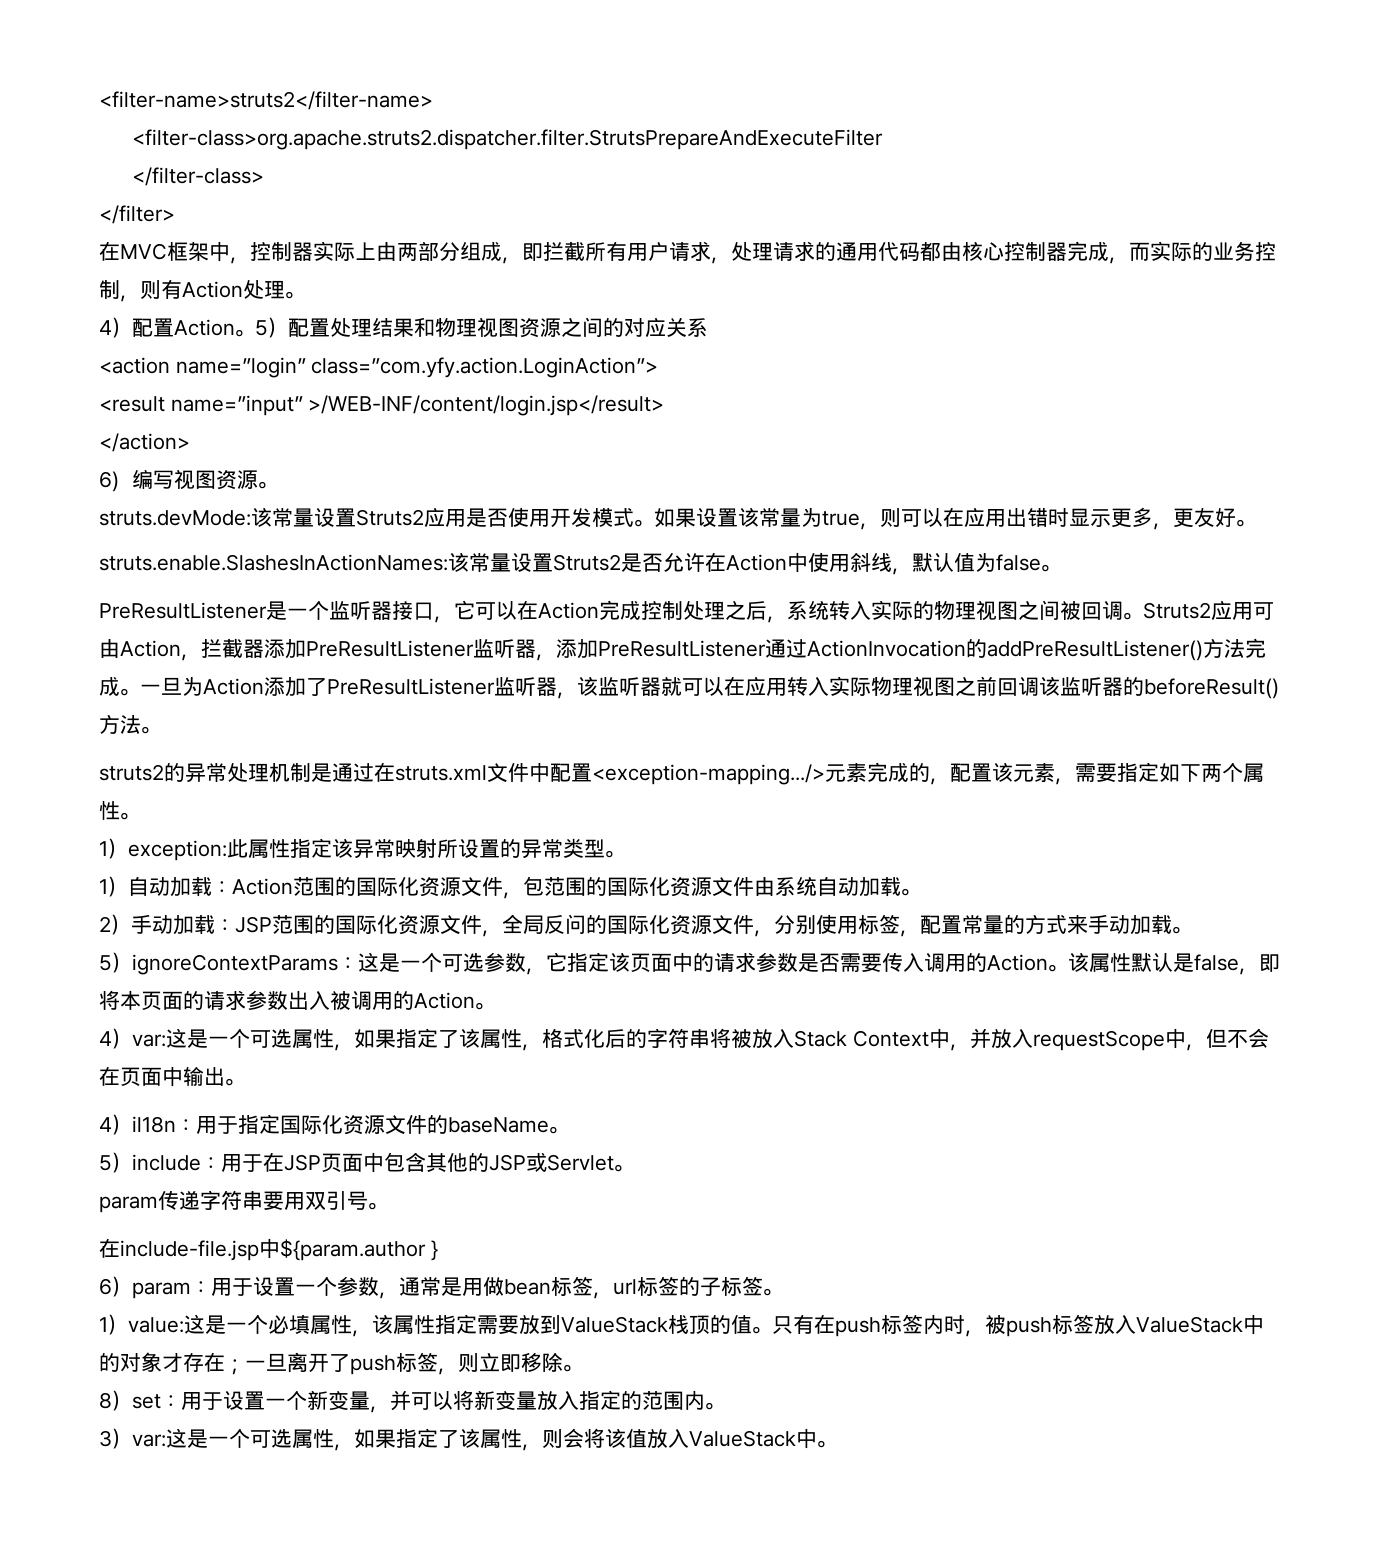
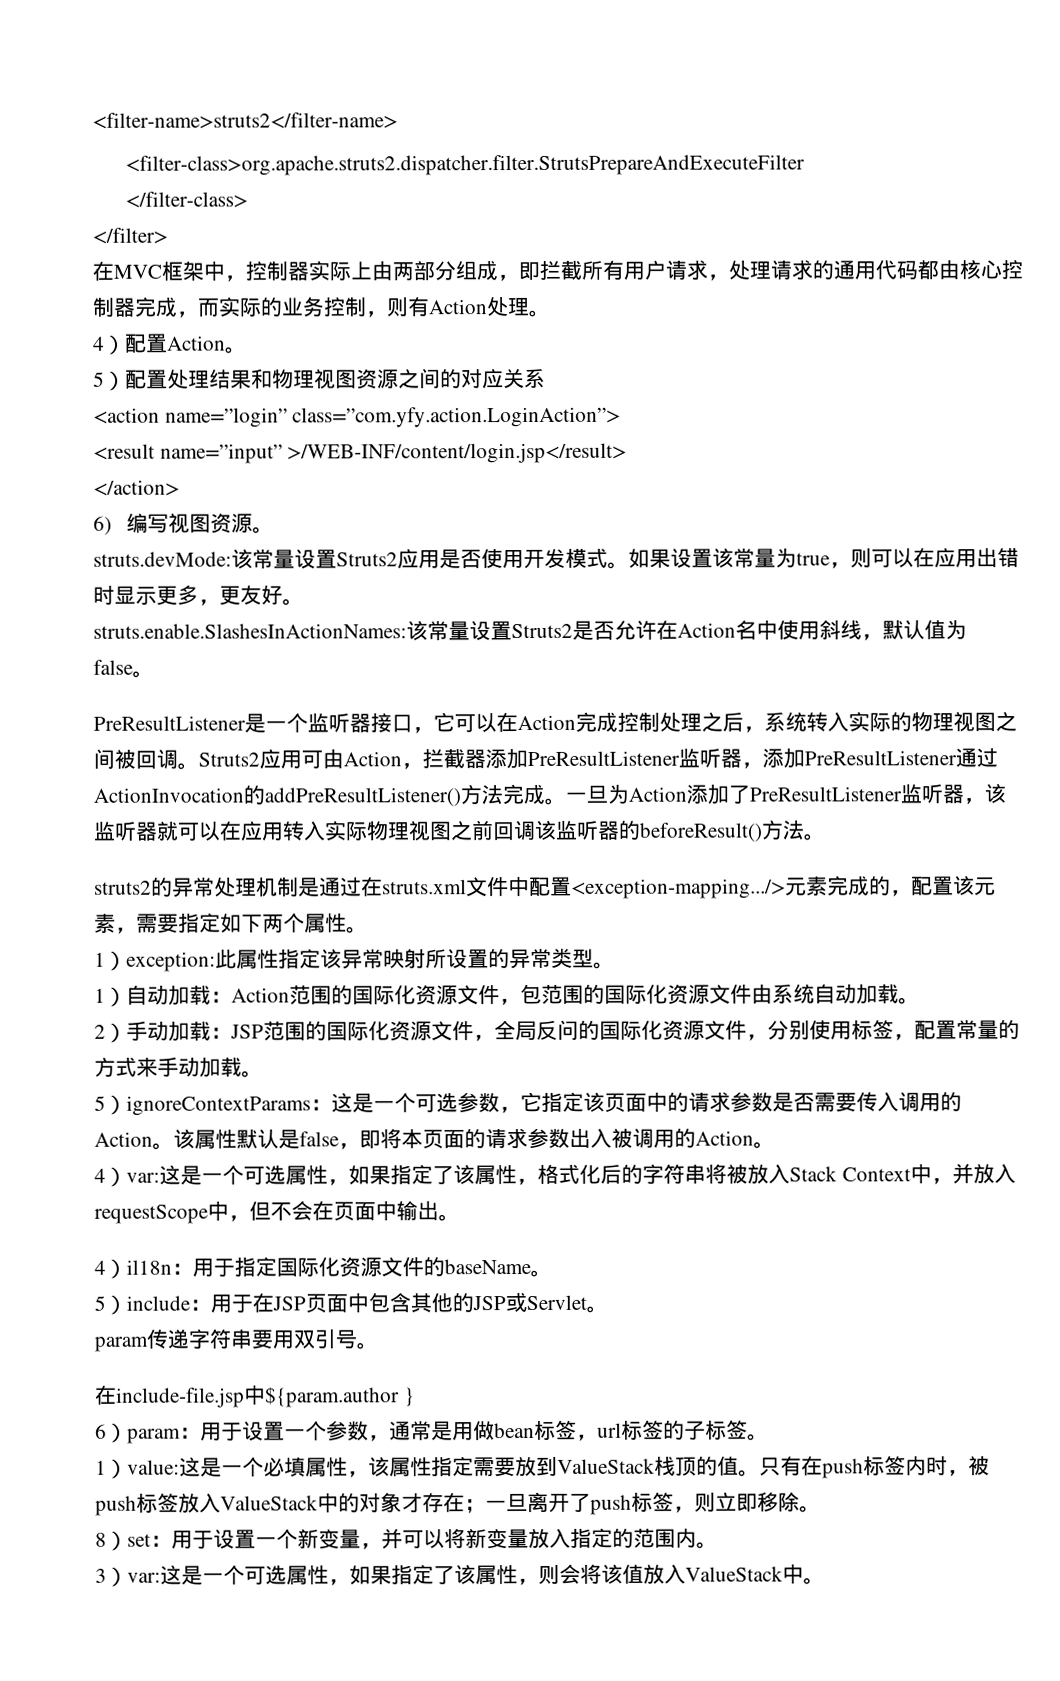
(255, 333) none -> (247, 350) //
(787, 562) none -> [735,620,757,640] 名

